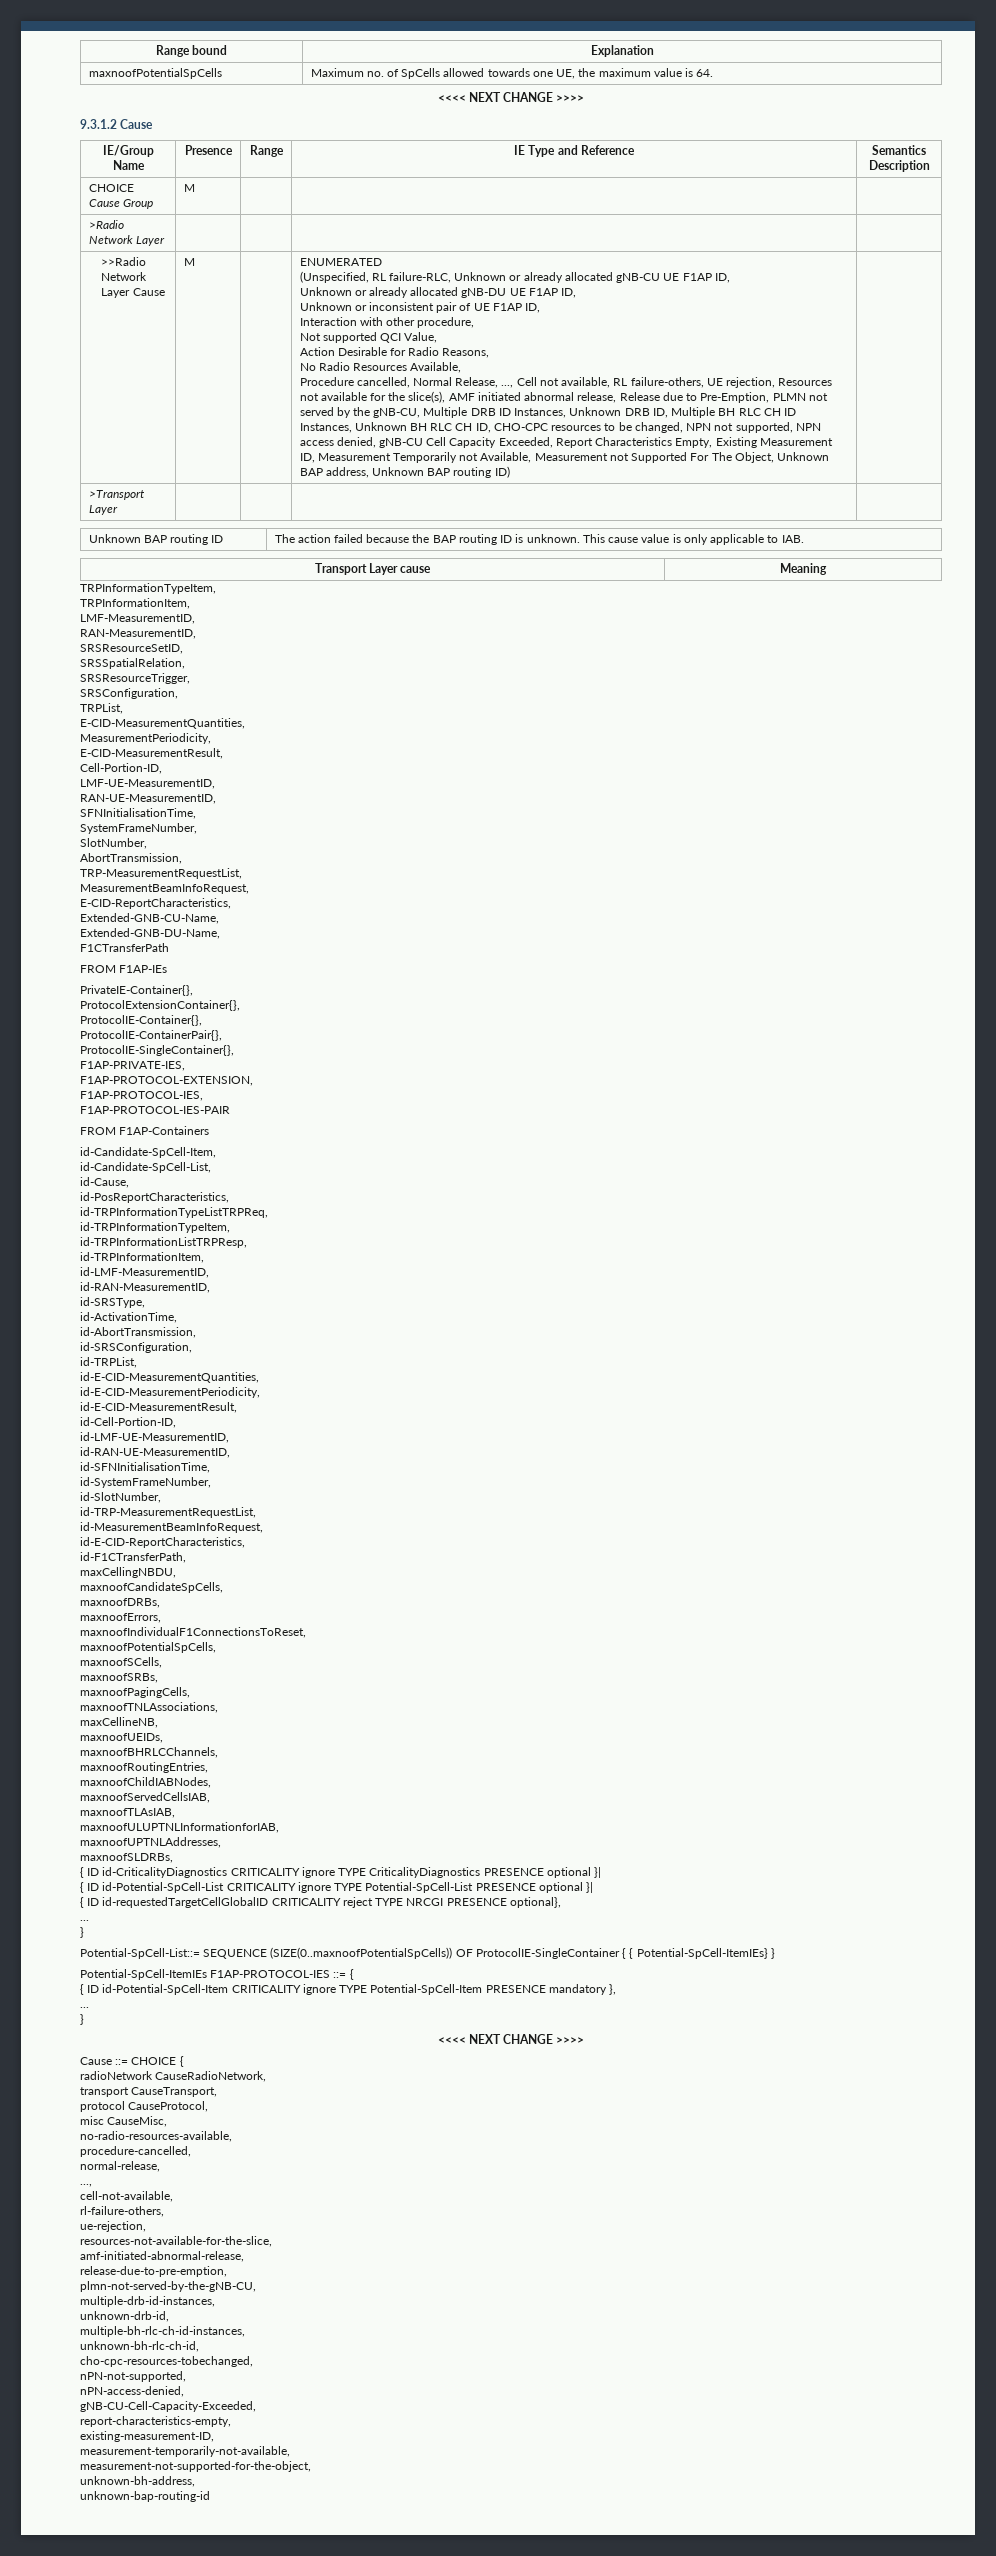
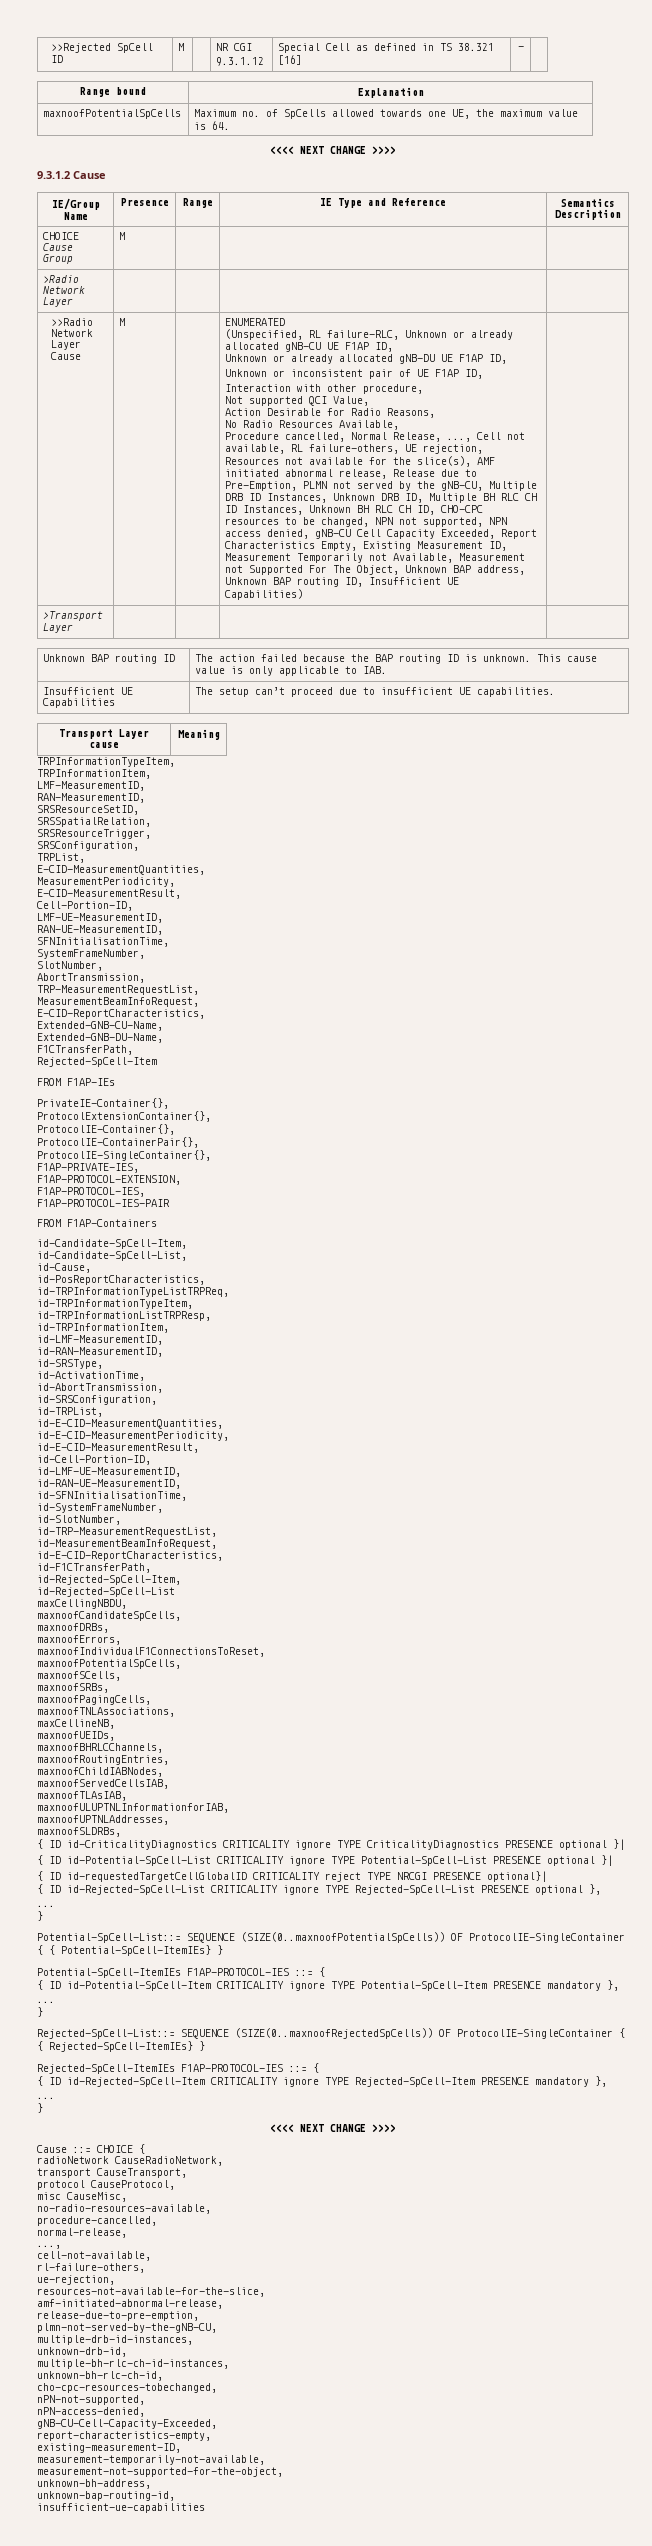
(155, 51) none -> [51,43,154,53] [51,55,64,63] [178,43,185,51] [216,43,253,51] [216,57,265,66] [278,43,495,53] [278,55,303,65] [517,46,524,50] >>Rejected SpCell ID | M | | NR CGI // 9.3.1.12 | Special Cell as defined in TS 38.321 [16] | - | //
[494,466,510,478] ID) -> [345,577,460,587] [225,589,304,600] ID, Insufficient UE Capabilities)
(804, 539) none -> [43,687,134,695] [43,698,116,708] [195,687,556,697] // Insufficient UE Capabilities | The setup can’t proceed due to insufficient UE capabilities.
[80,943,169,952] F1CTransferPath -> [37,1045,133,1055] [37,1057,157,1067] F1CTransferPath, // Rejected-SpCell-Item
(186, 1557) none -> [37,1575,181,1585] [37,1587,175,1597] // id-Rejected-SpCell-Item, // id-Rejected-SpCell-List
[509,1897,561,1908] optional}, -> [487,1871,547,1882] [37,1884,601,1895] optional}| // { ID id-Rejected-SpCell-List CRITICALITY ignore TYPE Rejected-SpCell-List PRESENCE optional },
(84, 2019) none -> [37,2028,625,2039] [37,2041,205,2052] [37,2063,319,2074] [37,2076,607,2087] [37,2097,55,2099] [37,2103,43,2113] // Rejected-SpCell-List::= SEQUENCE (SIZE(0..maxnoofRejectedSpCells)) OF ProtocolIE-SingleContainer { { Rejected-SpCell-ItemIEs} } // Rejected-SpCell-ItemIEs F1AP-PROTOCOL-IES ::= { // { ID id-Rejected-SpCell-Item CRITICALITY ignore TYPE Rejected-SpCell-Item PRESENCE mandatory }, // ... // }
[80,2491,210,2502] unknown-bap-routing-id -> [37,2491,175,2501] [37,2503,205,2513] unknown-bap-routing-id, // insufficient-ue-capabilities

